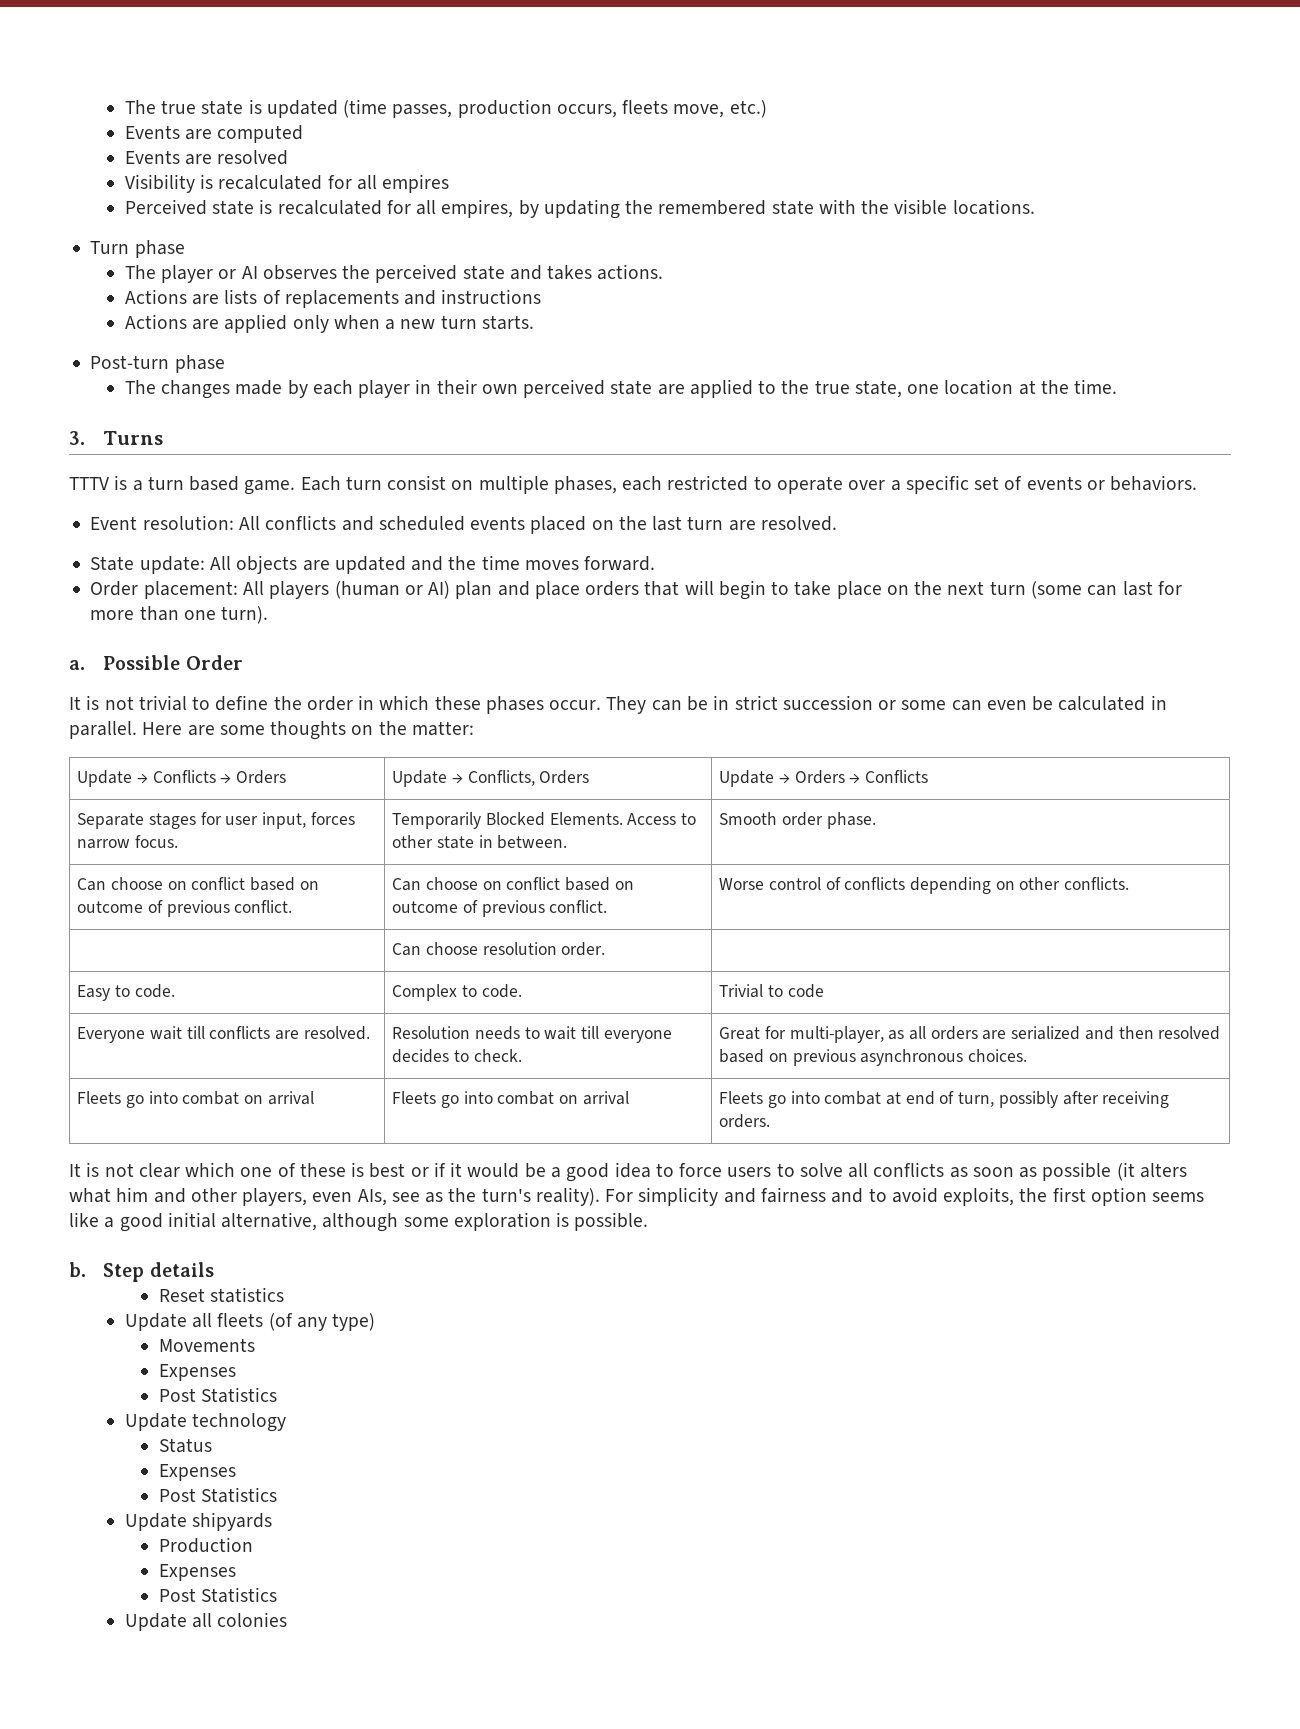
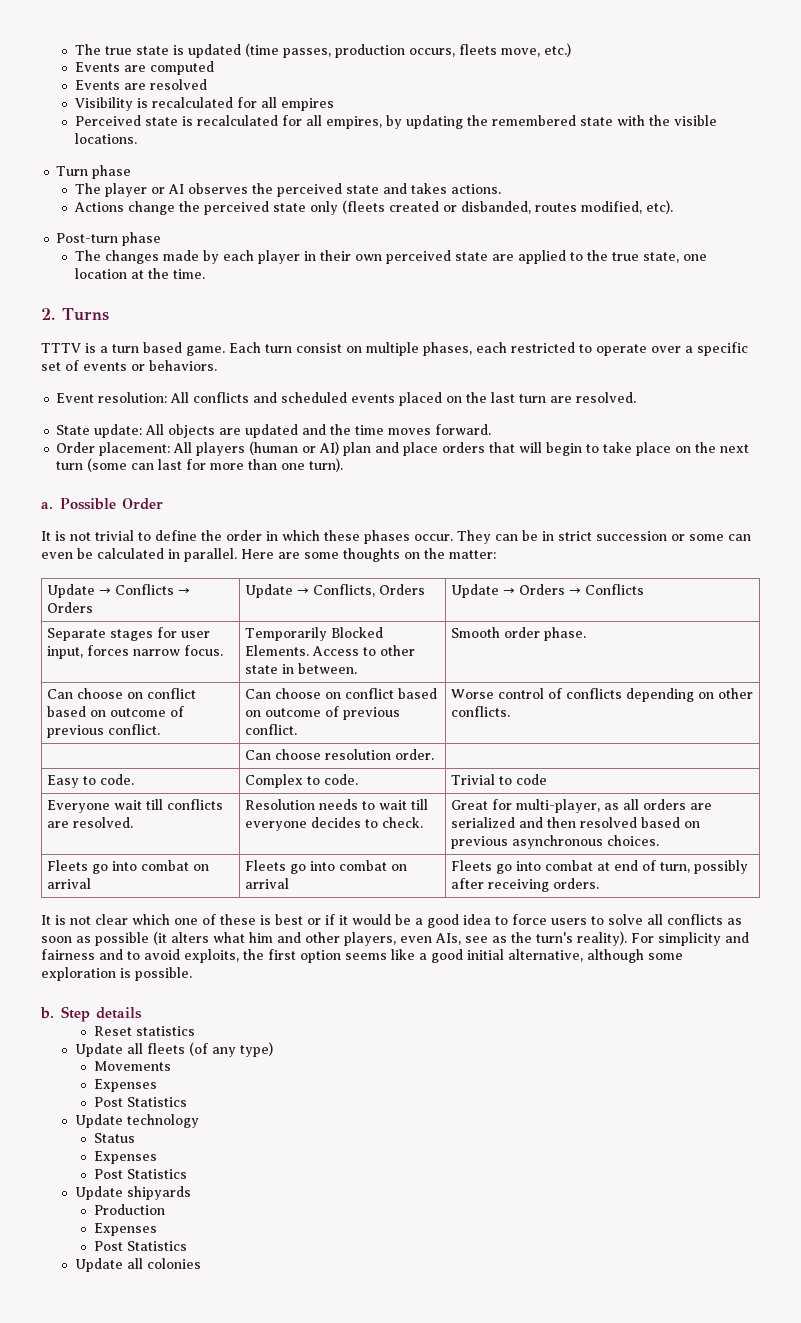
[191,289,542,308] [124,314,534,333] are lists of replacements and instructions // Actions are applied only when a new turn starts. -> [128,200,674,215] change the perceived state only (fleets created or disbanded, routes modified, etc).
[69,431,85,445] 3. -> [41,308,55,320] 2.

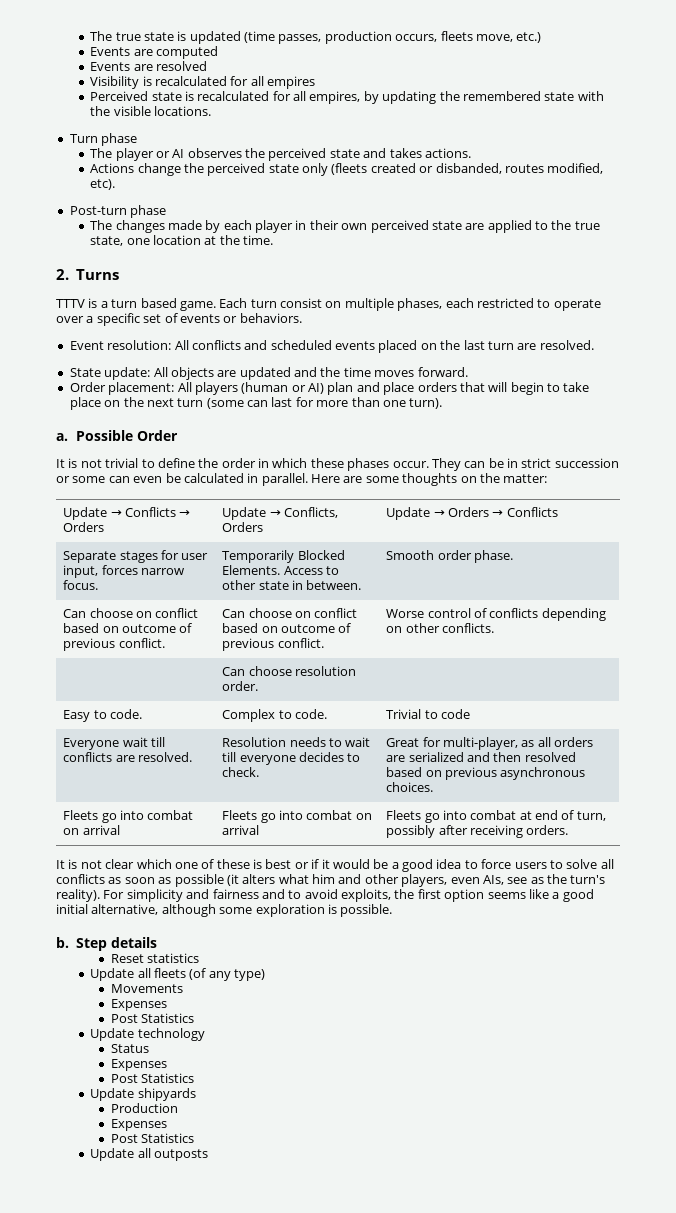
[147,1258,202,1269] colonies -> [153,1149,208,1161] outposts

